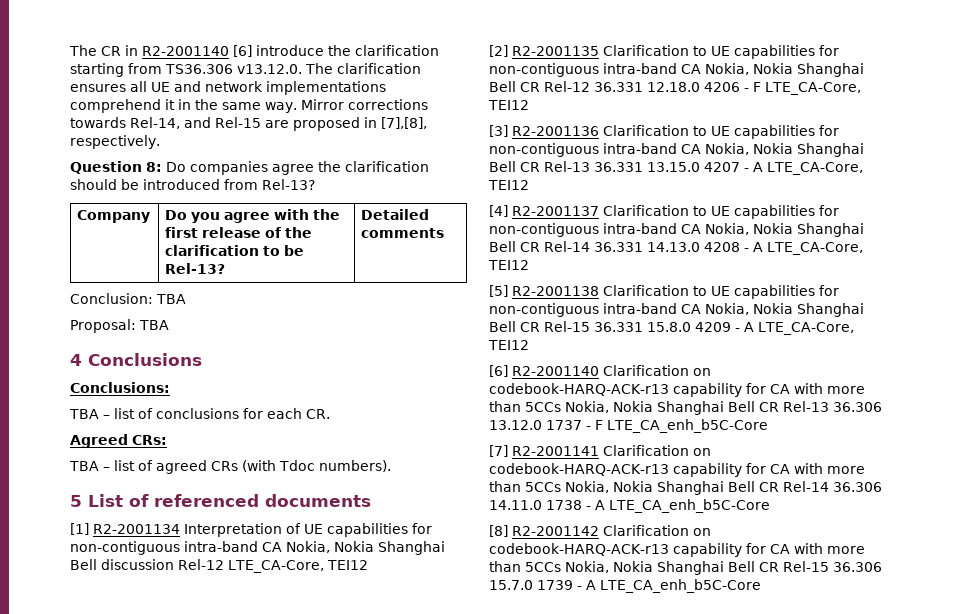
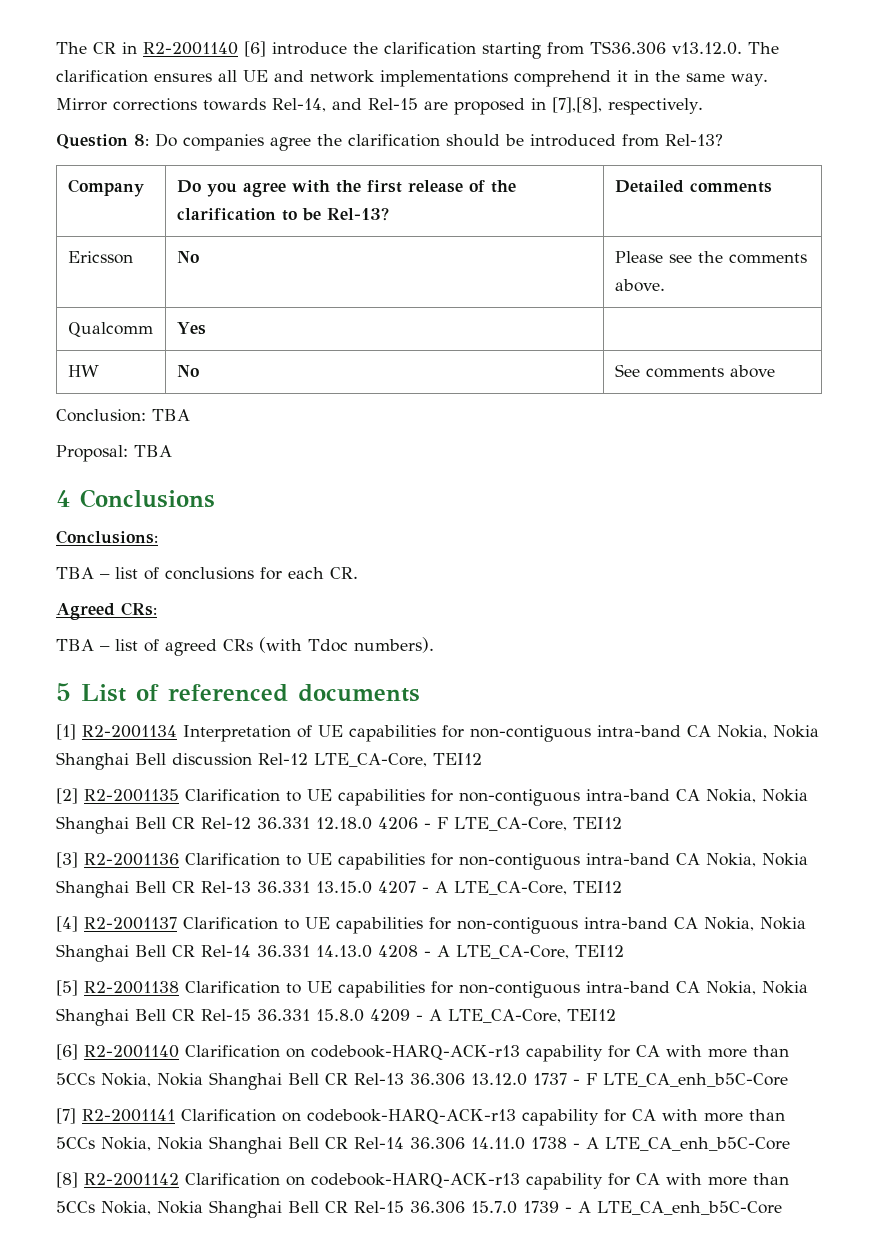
(445, 233) none -> [67,251,133,264] [176,251,199,263] [614,251,807,264] [614,279,665,292] [67,322,153,337] [176,322,206,335] [67,365,99,377] [176,365,199,377] [614,364,775,378] // Ericsson | No | Please see the comments above. // Qualcomm | Yes | // HW | No | See comments above

